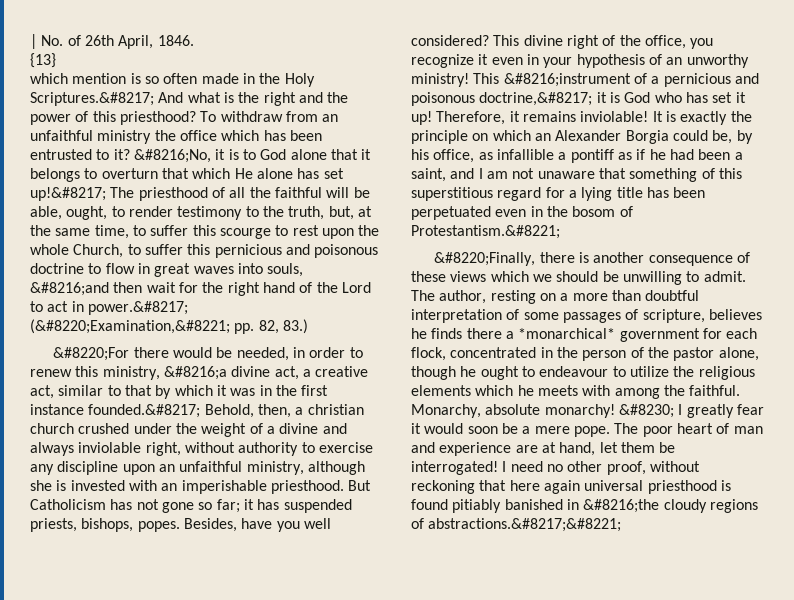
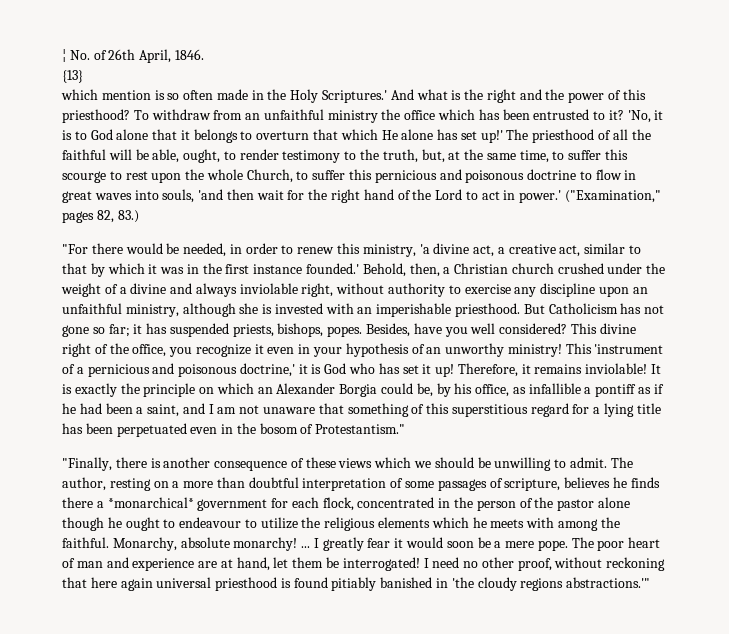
[30,34,37,49] | -> [62,49,66,62] ¦
[30,92,154,106] Scriptures.&#8217; -> [322,90,388,103] Scriptures.'
[133,149,211,163] &#8216;No, -> [627,110,651,123] 'No,
[30,187,106,201] up!&#8217; -> [480,130,503,143] up!'
[30,282,109,296] &#8216;and -> [198,189,224,200] 'and
[87,301,188,315] [30,319,255,334] power.&#8217; (&#8220;Examination,&#8221; pp. -> [519,190,662,203] [62,211,94,223] power.' ("Examination," pages
[53,347,130,361] &#8220;For -> [62,244,88,254] "For
[163,366,227,380] &#8216;a -> [419,244,430,254] 'a
[88,404,201,418] founded.&#8217; -> [306,263,360,274] founded.'
[307,404,364,415] christian -> [454,263,509,274] Christian
[503,73,631,87] &#8216;instrument -> [594,344,664,354] 'instrument
[479,92,593,106] doctrine,&#8217; -> [239,363,295,377] doctrine,'
[411,225,560,239] [434,252,536,266] Protestantism.&#8221; // &#8220;Finally, -> [315,424,406,434] [62,457,112,471] Protestantism." // "Finally,
[718,347,759,361] alone, -> [597,497,630,508] alone
[618,404,674,418] &#8230; -> [301,546,311,548] ...
[583,499,660,513] &#8216;the -> [451,577,474,588] 'the
[411,518,622,532] of abstractions.&#8217;&#8221; -> [566,577,651,588] abstractions.'"

